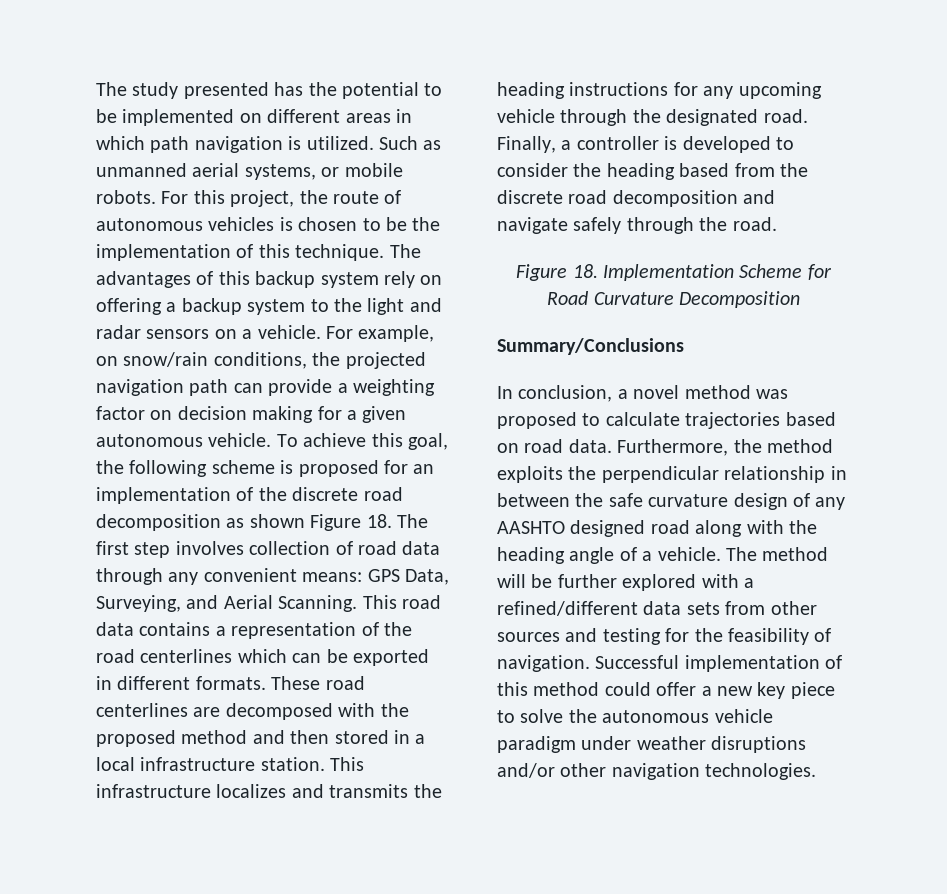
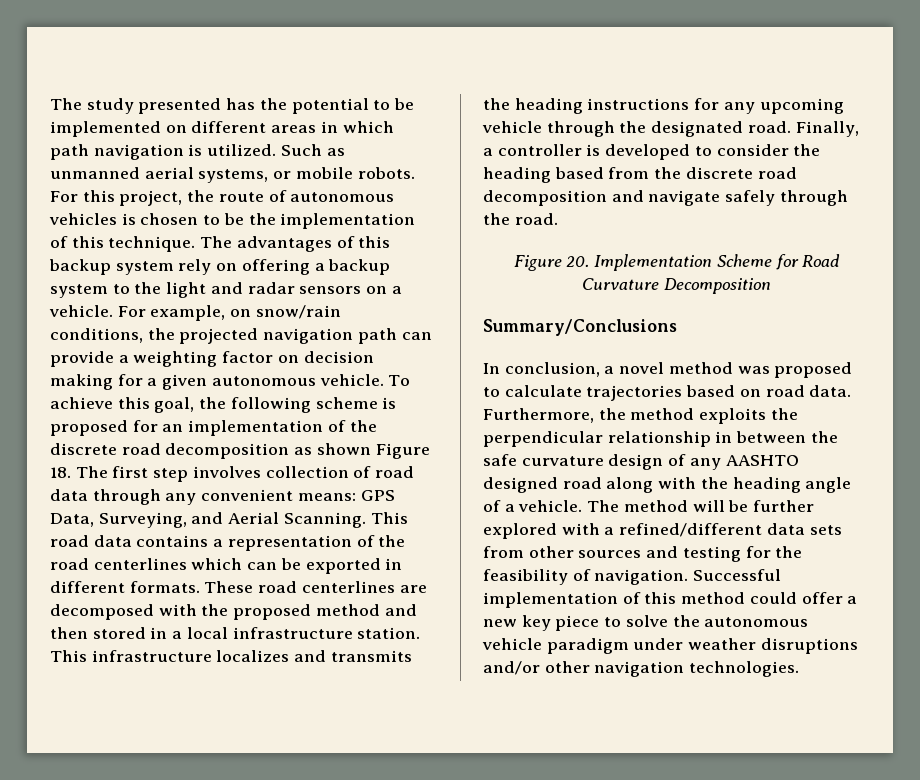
[572,264,598,278] 18. -> [566,256,590,267] 20.

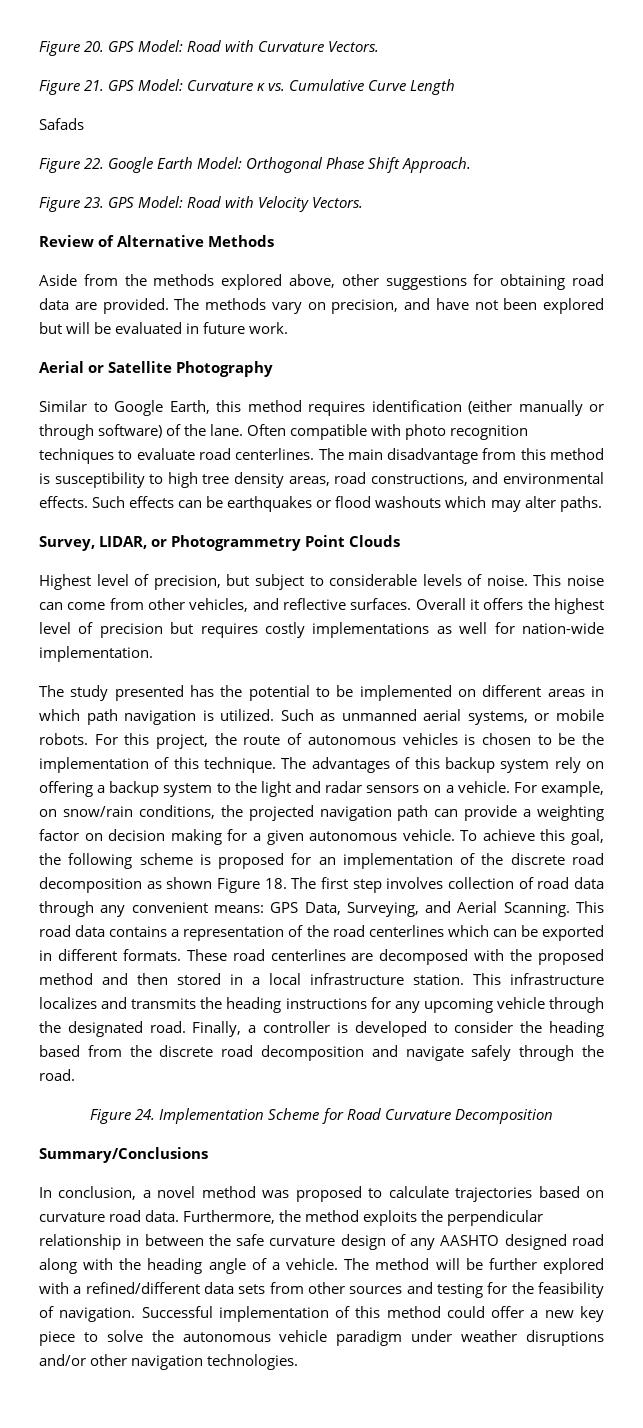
(50, 104) none -> [39,40,380,56] [39,79,456,95] [39,118,84,130] [39,157,472,173] [39,196,364,212] [39,235,275,247] [39,274,604,290] [39,298,604,314] [39,322,289,334] [39,361,274,377] [39,400,604,416] [39,424,529,440] [39,448,605,464] [39,472,604,488] [39,496,602,512] [39,535,401,551] [39,574,604,590] [39,598,604,614] [39,622,604,638] [39,646,153,662] Figure 20. GPS Model: Road with Curvature Vectors. // Figure 21. GPS Model: Curvature κ vs. Cumulative Curve Length // Safads // Figure 22. Google Earth Model: Orthogonal Phase Shift Approach. // Figure 23. GPS Model: Road with Velocity Vectors. // Review of Alternative Methods // Aside from the methods explored above, other suggestions for obtaining road data are provided. The methods vary on precision, and have not been explored but will be evaluated in future work. // Aerial or Satellite Photography // Similar to Google Earth, this method requires identification (either manually or through software) of the lane. Often compatible with photo recognition techniques to evaluate road centerlines. The main disadvantage from this method is susceptibility to high tree density areas, road constructions, and environmental effects. Such effects can be earthquakes or flood washouts which may alter paths. // Survey, LIDAR, or Photogrammetry Point Clouds // Highest level of precision, but subject to considerable levels of noise. This noise can come from other vehicles, and reflective surfaces. Overall it offers the highest level of precision but requires costly implementations as well for nation-wide implementation. //
[566,256,590,267] 20. -> [135,1109,156,1120] 24.
(761, 393) none -> [39,1212,105,1222] curvature

